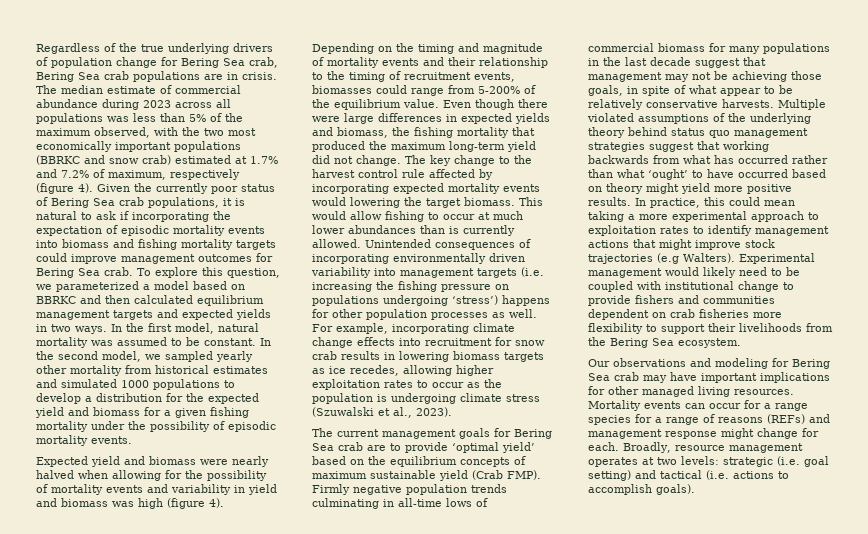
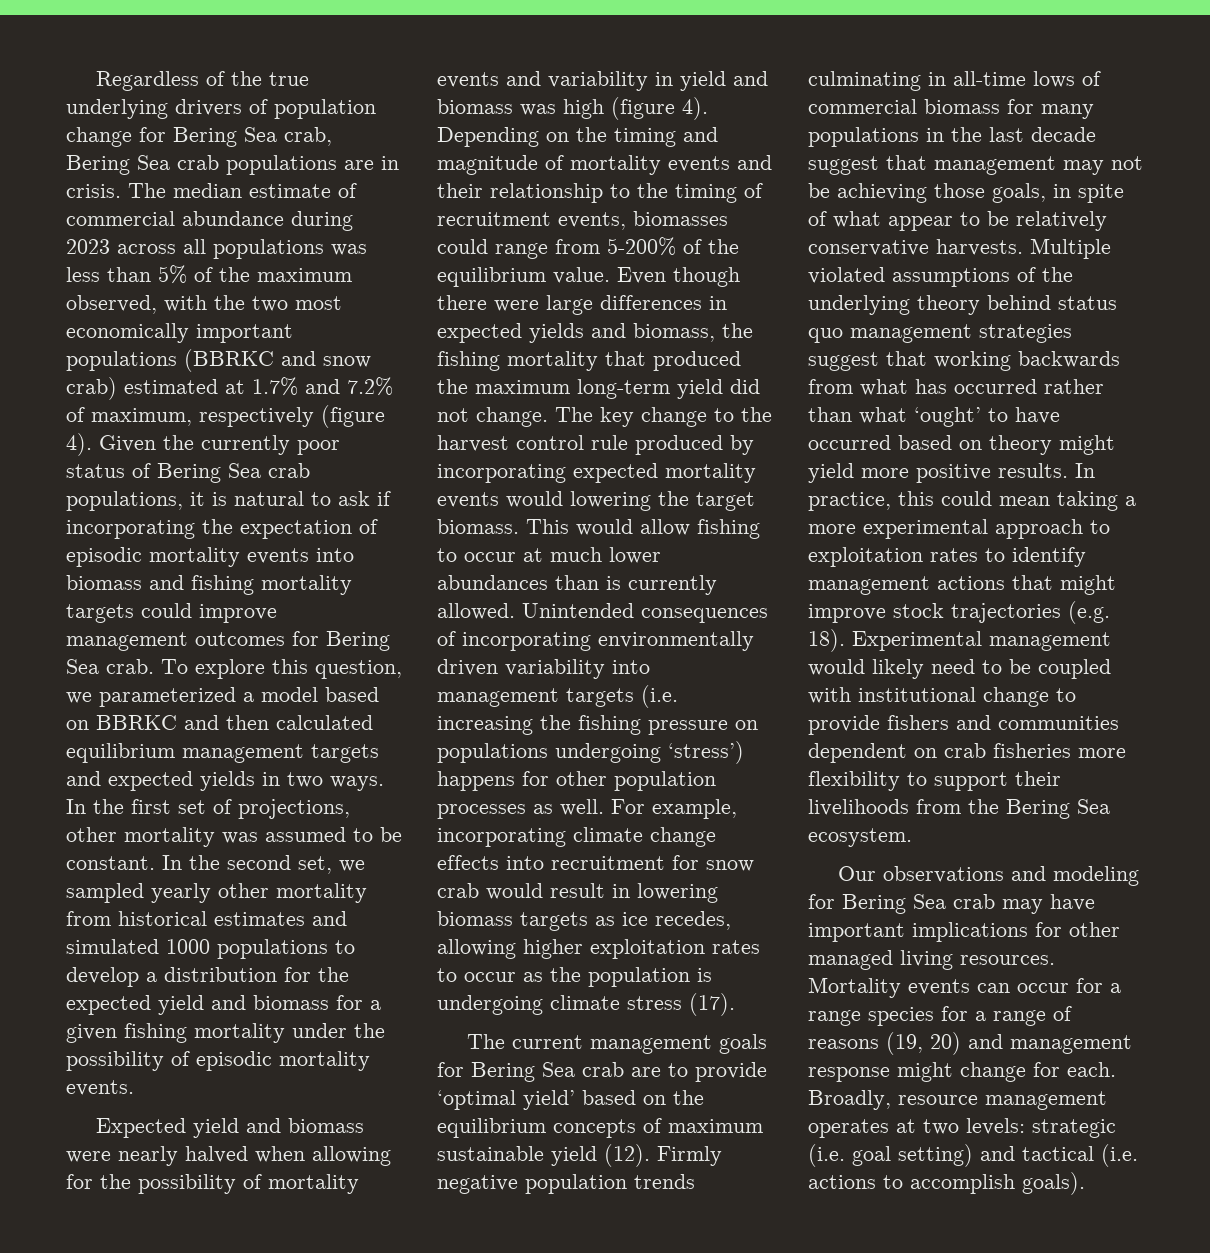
[175,323,259,334] model, natural -> [178,799,350,819] [66,827,117,842] set of projections, other
[102,351,141,362] model, -> [298,856,332,874] set,
[429,169,475,178] affected -> [635,435,723,455] produced
[341,351,380,360] results -> [486,883,605,900] would result
[312,407,452,418] (Szuwalski et al., 2023). -> [689,993,735,1016] (17).
[472,470,541,480] (Crab FMP). -> [604,1144,650,1167] (12).
[657,253,735,264] (e.g Walters). -> [1068,601,1110,624] [808,629,845,652] (e.g. 18).
[767,414,805,424] (REFs) -> [886,1032,961,1055] (19, 20)

